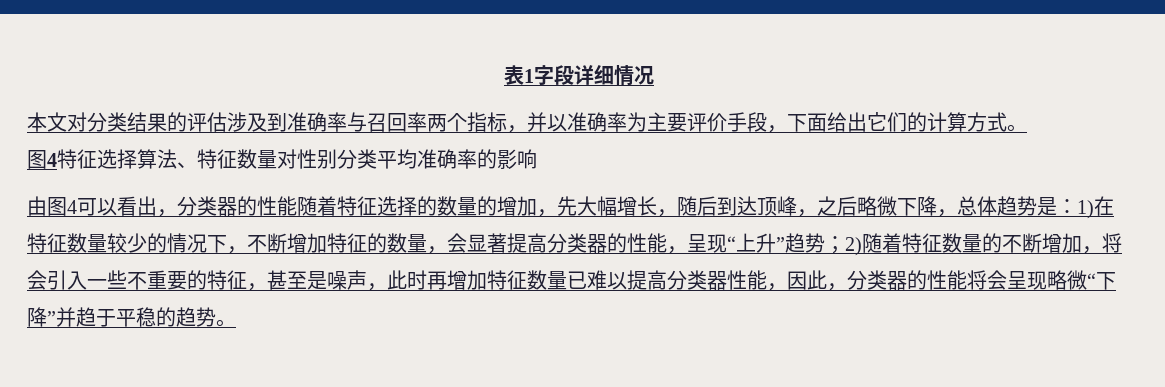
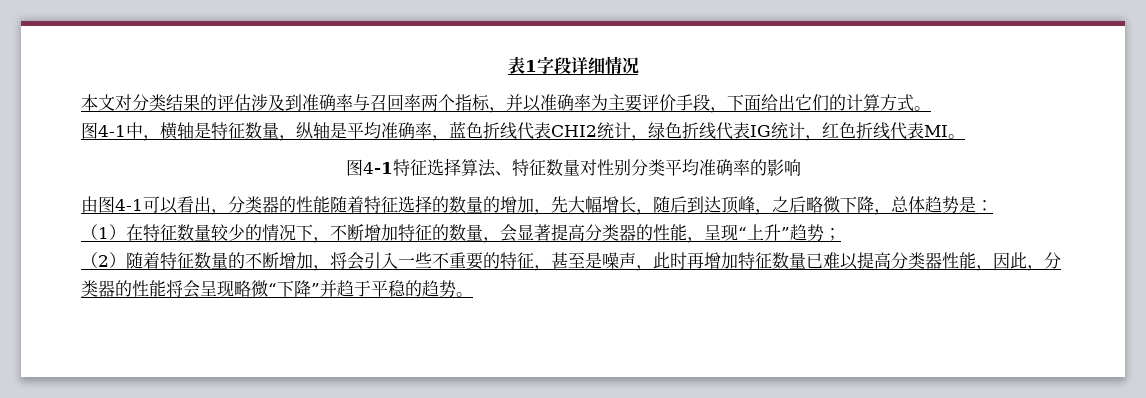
[47,153,57,167] 4 -> [98,121,965,141] [345,159,393,176] 4-1中，横轴是特征数量，纵轴是平均准确率，蓝色折线代表CHI2统计，绿色折线代表IG统计，红色折线代表MI。 // 图4-1
[67,200,77,214] 4 -> [115,199,143,211] 4-1
[1077,200,1094,219] 1) -> [81,224,126,240] // （1）
[845,237,862,256] 2) -> [81,252,126,268] // （2）

